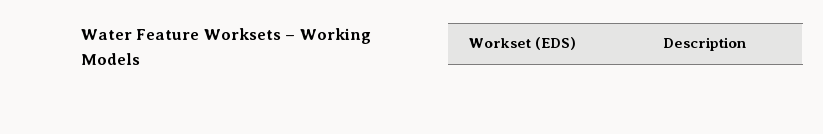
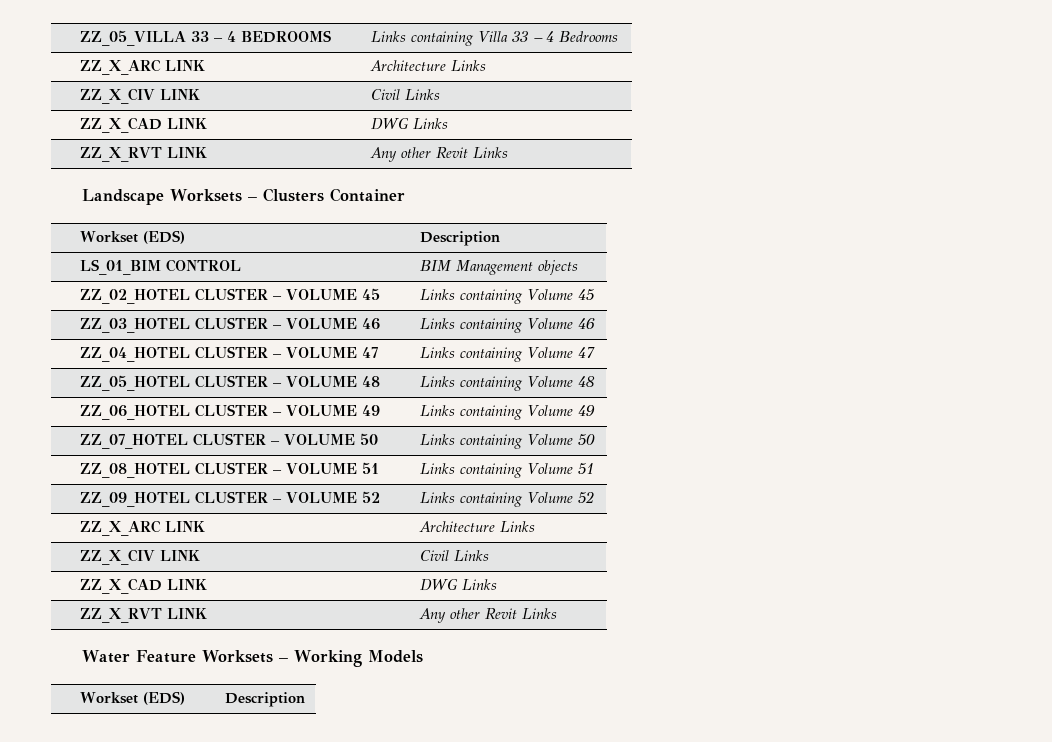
(80, 34) none -> [79,30,331,46] [370,31,618,46] [79,59,205,75] [369,60,486,71] [79,88,200,104] [370,89,440,100] [79,117,207,133] [370,118,448,130] [79,147,207,162] [369,147,508,162] [81,188,405,205] [79,230,185,244] [419,231,500,246] [79,259,241,275] [419,260,578,275] [79,288,380,304] [419,289,594,304] [79,317,380,333] [419,318,595,333] [79,346,378,362] [419,347,595,362] [79,375,380,391] [419,376,595,391] [79,404,380,420] [419,405,595,420] [79,433,378,449] [419,434,595,449] [79,462,379,478] [419,463,594,478] [79,491,380,507] [419,491,594,507] [79,520,205,536] [418,521,535,532] [79,549,200,565] [419,550,489,561] [79,578,207,594] [419,579,497,591] [79,608,207,623] [418,608,557,623] ZZ_05_VILLA 33 – 4 BEDROOMS | Links containing Villa 33 – 4 Bedrooms // ZZ_X_ARC LINK | Architecture Links // ZZ_X_CIV LINK | Civil Links // ZZ_X_CAD LINK | DWG Links // ZZ_X_RVT LINK | Any other Revit Links // Landscape Worksets – Clusters Container // Workset (EDS) | Description // LS_01_BIM CONTROL | BIM Management objects // ZZ_02_HOTEL CLUSTER – VOLUME 45 | Links containing Volume 45 // ZZ_03_HOTEL CLUSTER – VOLUME 46 | Links containing Volume 46 // ZZ_04_HOTEL CLUSTER – VOLUME 47 | Links containing Volume 47 // ZZ_05_HOTEL CLUSTER – VOLUME 48 | Links containing Volume 48 // ZZ_06_HOTEL CLUSTER – VOLUME 49 | Links containing Volume 49 // ZZ_07_HOTEL CLUSTER – VOLUME 50 | Links containing Volume 50 // ZZ_08_HOTEL CLUSTER – VOLUME 51 | Links containing Volume 51 // ZZ_09_HOTEL CLUSTER – VOLUME 52 | Links containing Volume 52 // ZZ_X_ARC LINK | Architecture Links // ZZ_X_CIV LINK | Civil Links // ZZ_X_CAD LINK | DWG Links // ZZ_X_RVT LINK | Any other Revit Links //

